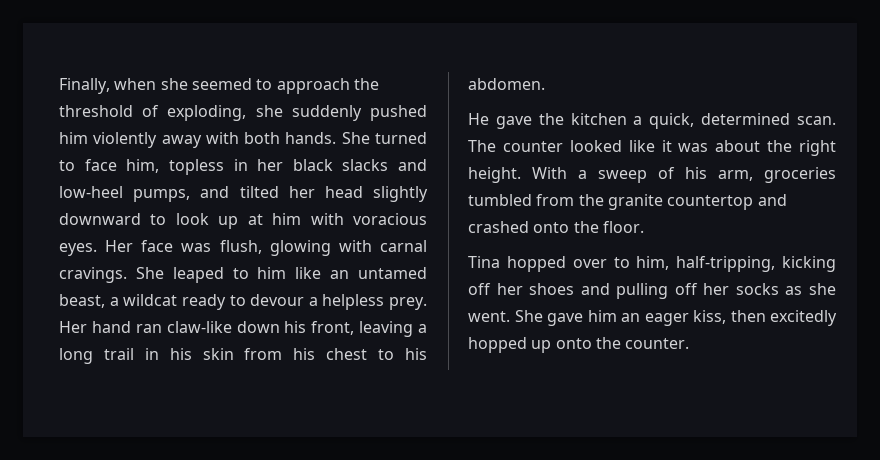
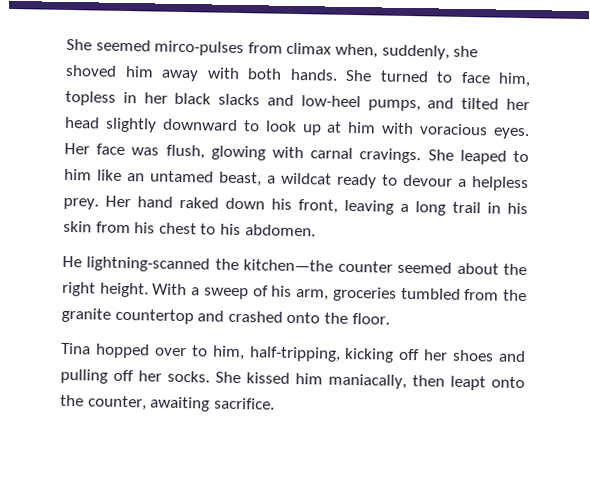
[59,78,379,94] [59,105,428,121] [59,132,158,148] Finally, when she seemed to approach the threshold of exploding, she suddenly pushed him violently -> [66,38,479,60] [65,64,154,78] She seemed mirco-pulses from climax when, suddenly, she shoved him
[135,321,232,333] ran claw-like -> [179,196,219,209] raked
[495,113,836,129] [468,140,709,152] gave the kitchen a quick, determined scan. The counter looked like it was -> [86,256,453,274] lightning-scanned the kitchen—the counter seemed
[735,283,836,295] [468,310,837,326] [468,337,690,353] socks as she went. She gave him an eager kiss, then excitedly hopped up onto the counter. -> [167,370,525,391] [60,394,275,412] socks. She kissed him maniacally, then leapt onto the counter, awaiting sacrifice.

